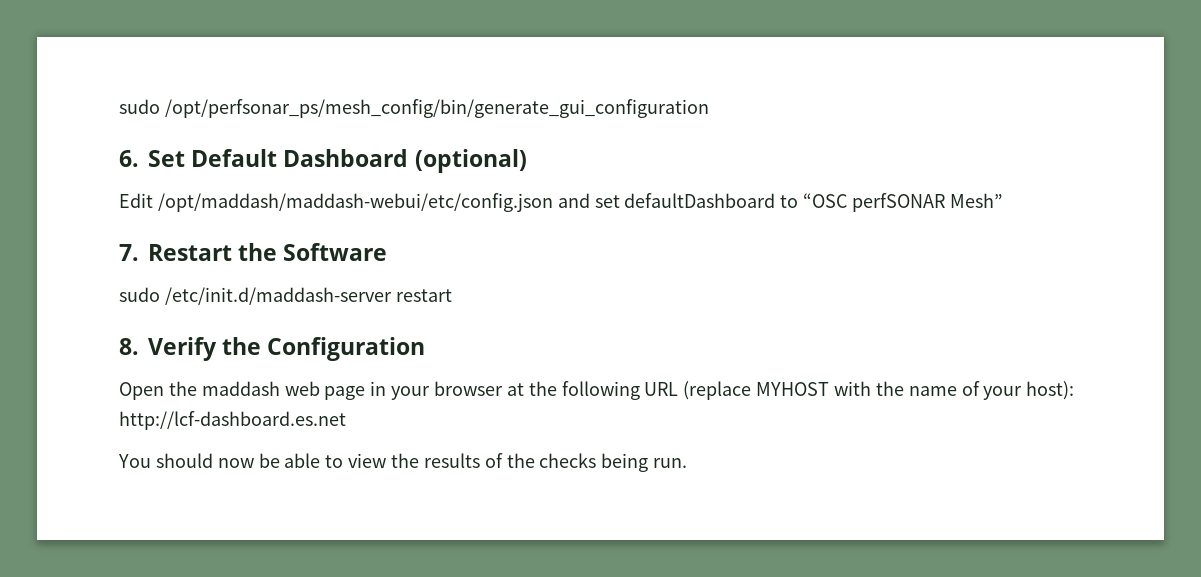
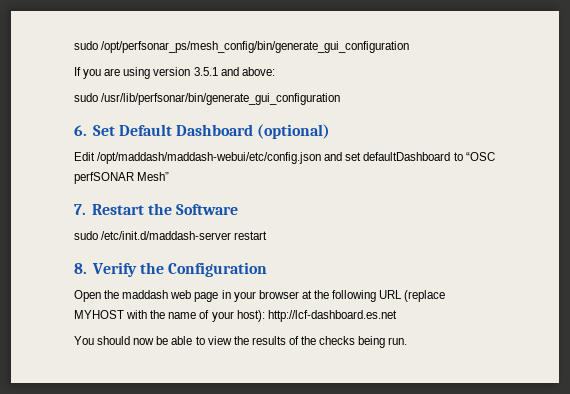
(709, 108) none -> [74,67,275,79] [74,93,341,105] // If you are using version 3.5.1 and above: // sudo /usr/lib/perfsonar/bin/generate_gui_configuration

